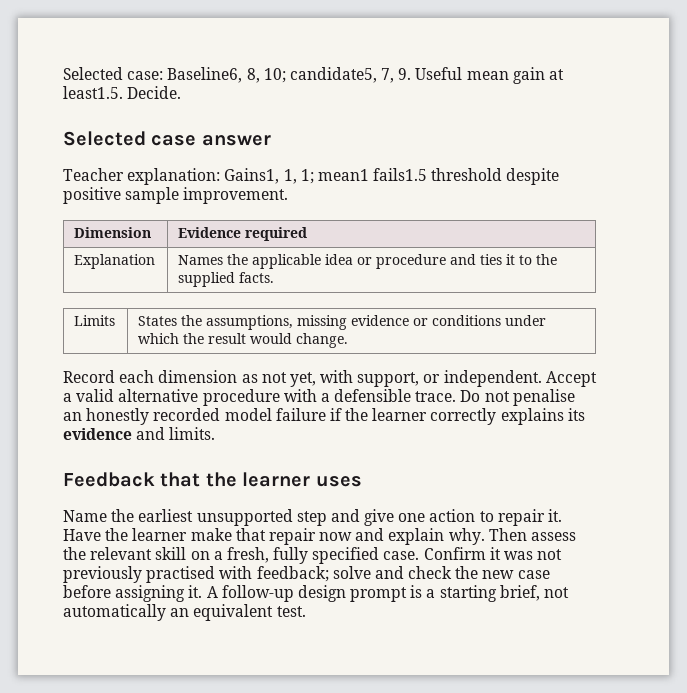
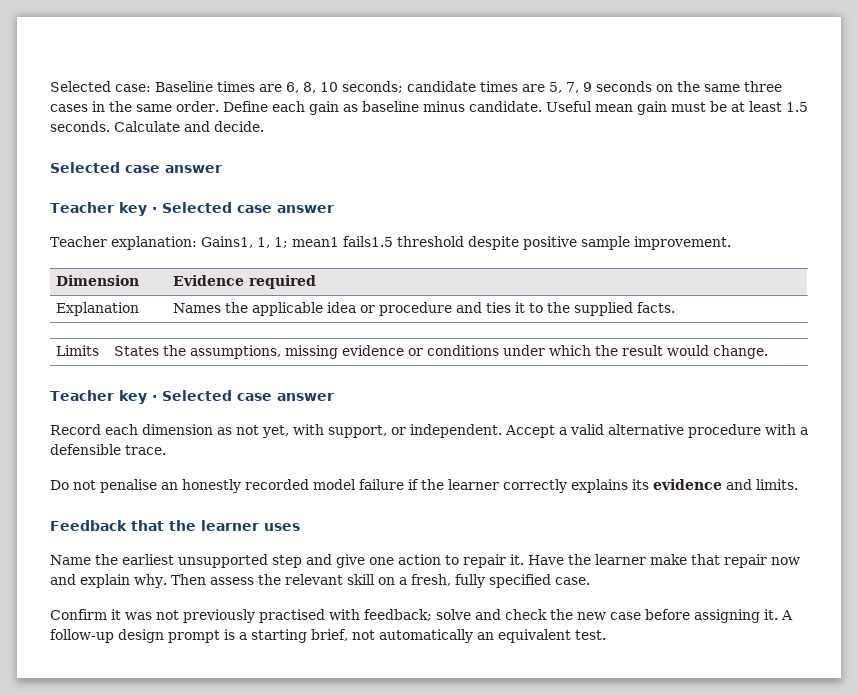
[167,67,565,84] [63,86,182,99] Baseline6, 8, 10; candidate5, 7, 9. Useful mean gain at least1.5. Decide. // -> [155,81,782,93] [50,101,808,115] [50,121,264,132] [50,162,222,173] [50,202,157,216] Baseline times are 6, 8, 10 seconds; candidate times are 5, 7, 9 seconds on the same three cases in the same order. Define each gain as baseline minus candidate. Useful mean gain must be at least 1.5 seconds. Calculate and decide. // Selected case answer // Teacher key ·
(349, 340) none -> [50,390,334,404] // Teacher key · Selected case answer
(457, 396) none -> (166, 450) //
(420, 555) none -> (590, 581) //

